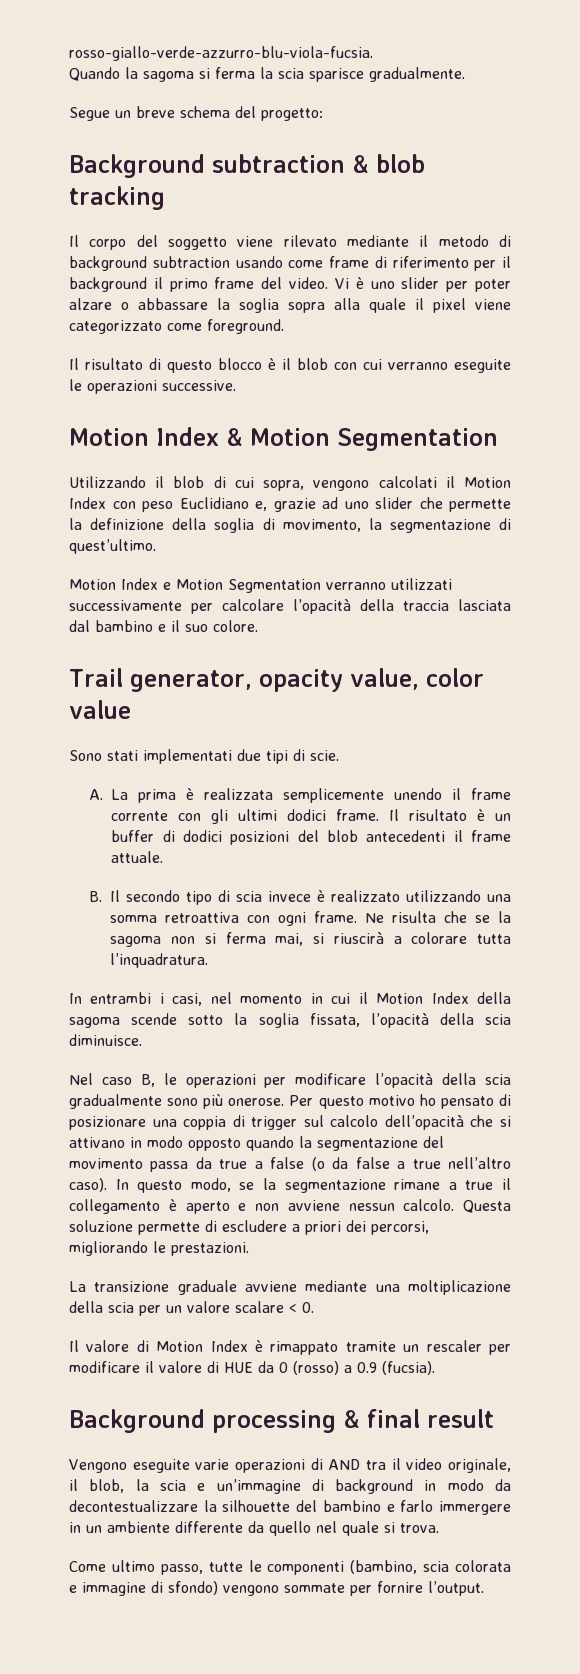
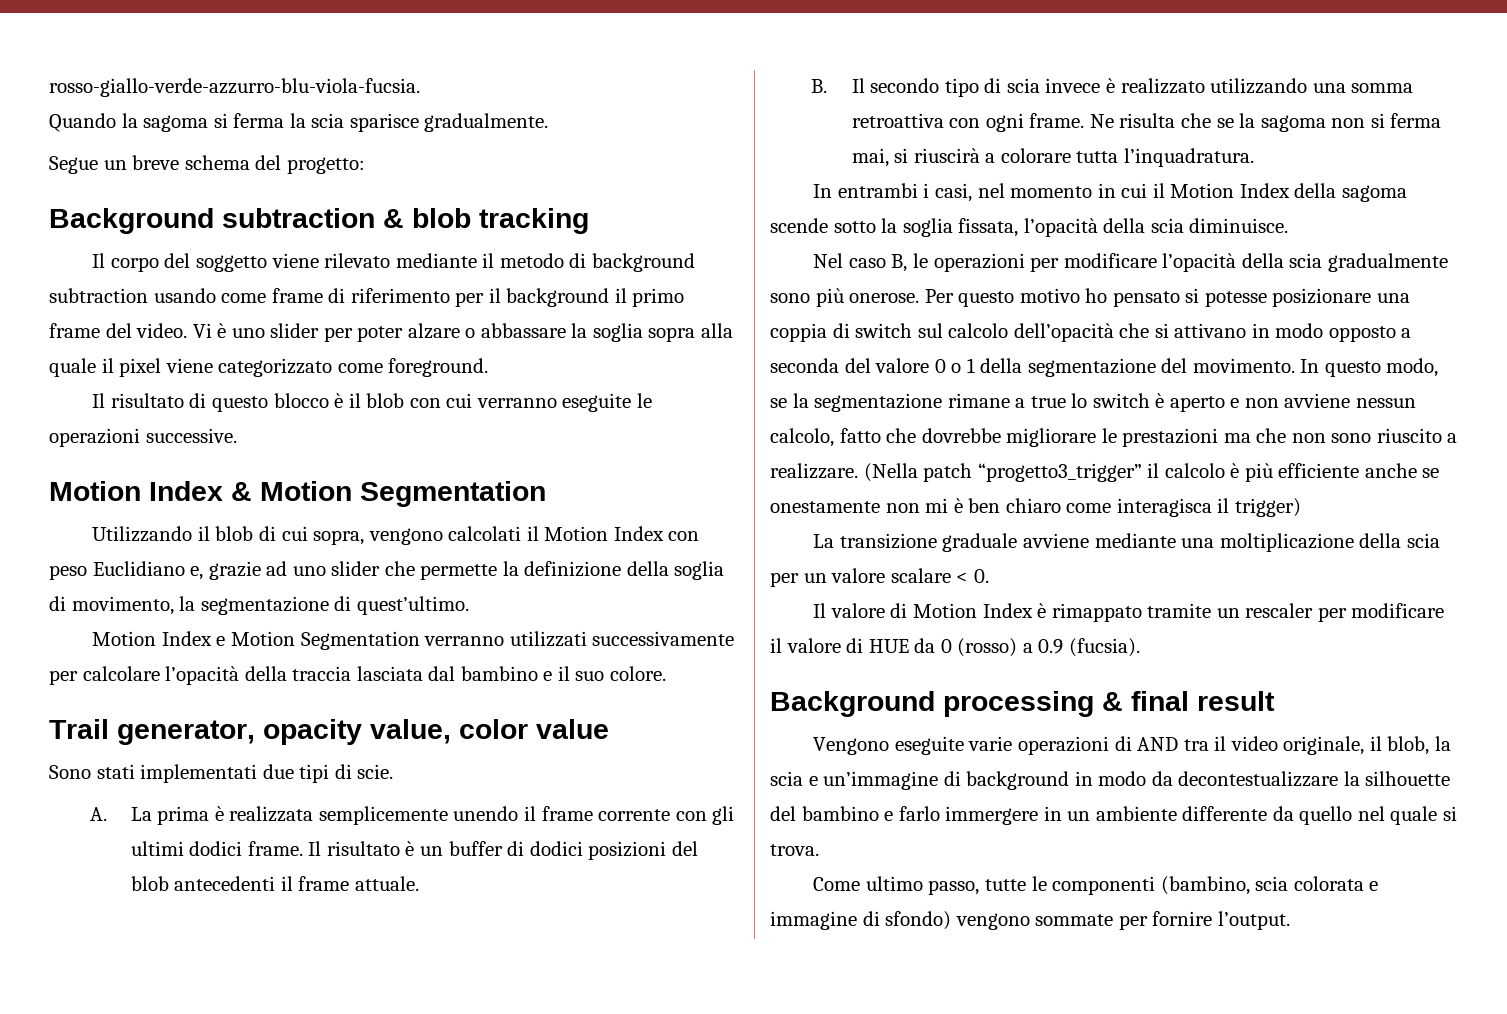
[498,1094,511,1106] di -> [1185,288,1267,307] si potesse
[251,1116,298,1130] trigger -> [855,323,913,338] switch
[246,1136,444,1151] [69,1157,511,1172] [69,1178,107,1192] quando la segmentazione del movimento passa da true a false (o da false a true nell’altro caso). -> [1401,328,1412,338] [770,358,1295,377] a seconda del valore 0 o 1 della segmentazione del movimento.
[502,1178,512,1190] [69,1199,160,1214] il collegamento -> [1071,393,1150,408] lo switch
[403,1199,511,1213] [69,1220,429,1235] [69,1241,249,1256] calcolo. Questa soluzione permette di escludere a priori dei percorsi, migliorando le prestazioni. -> [770,428,1458,447] [770,463,1440,482] [770,498,1301,517] calcolo, fatto che dovrebbe migliorare le prestazioni ma che non sono riuscito a realizzare. (Nella patch “progetto3_trigger” il calcolo è più efficiente anche se onestamente non mi è ben chiaro come interagisca il trigger)

